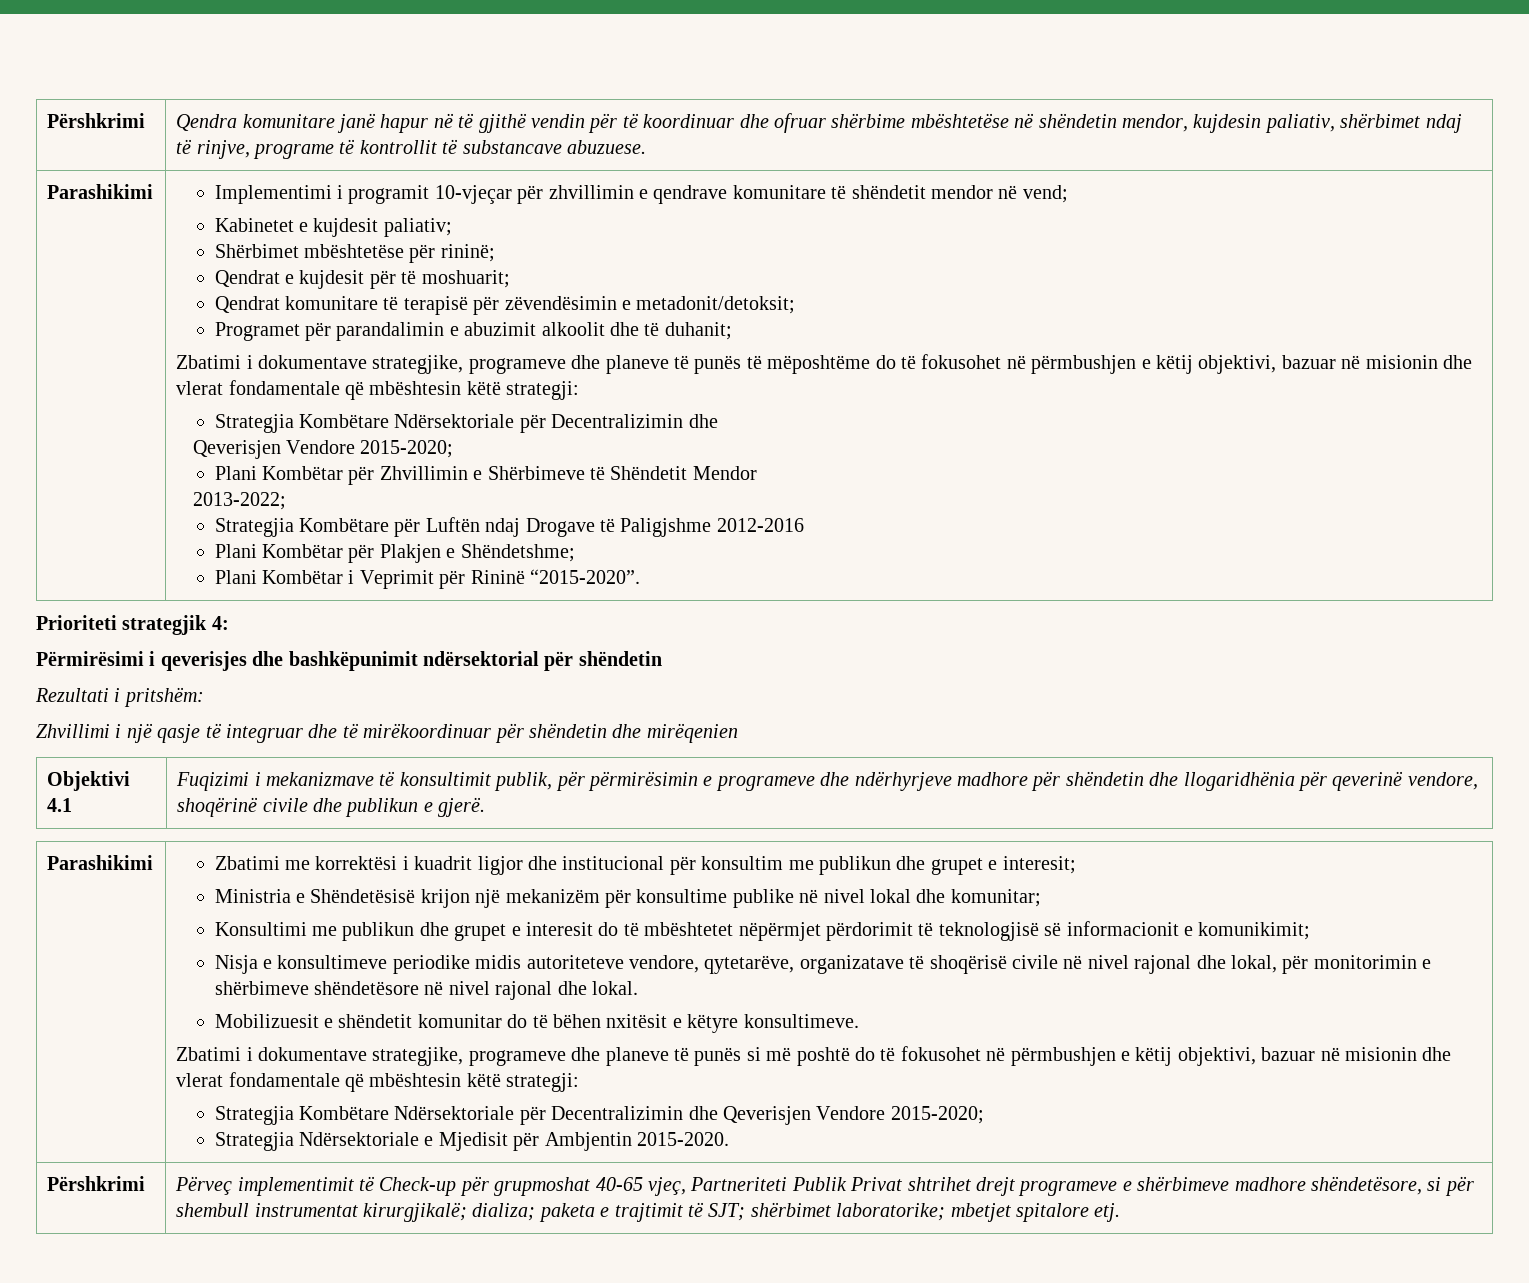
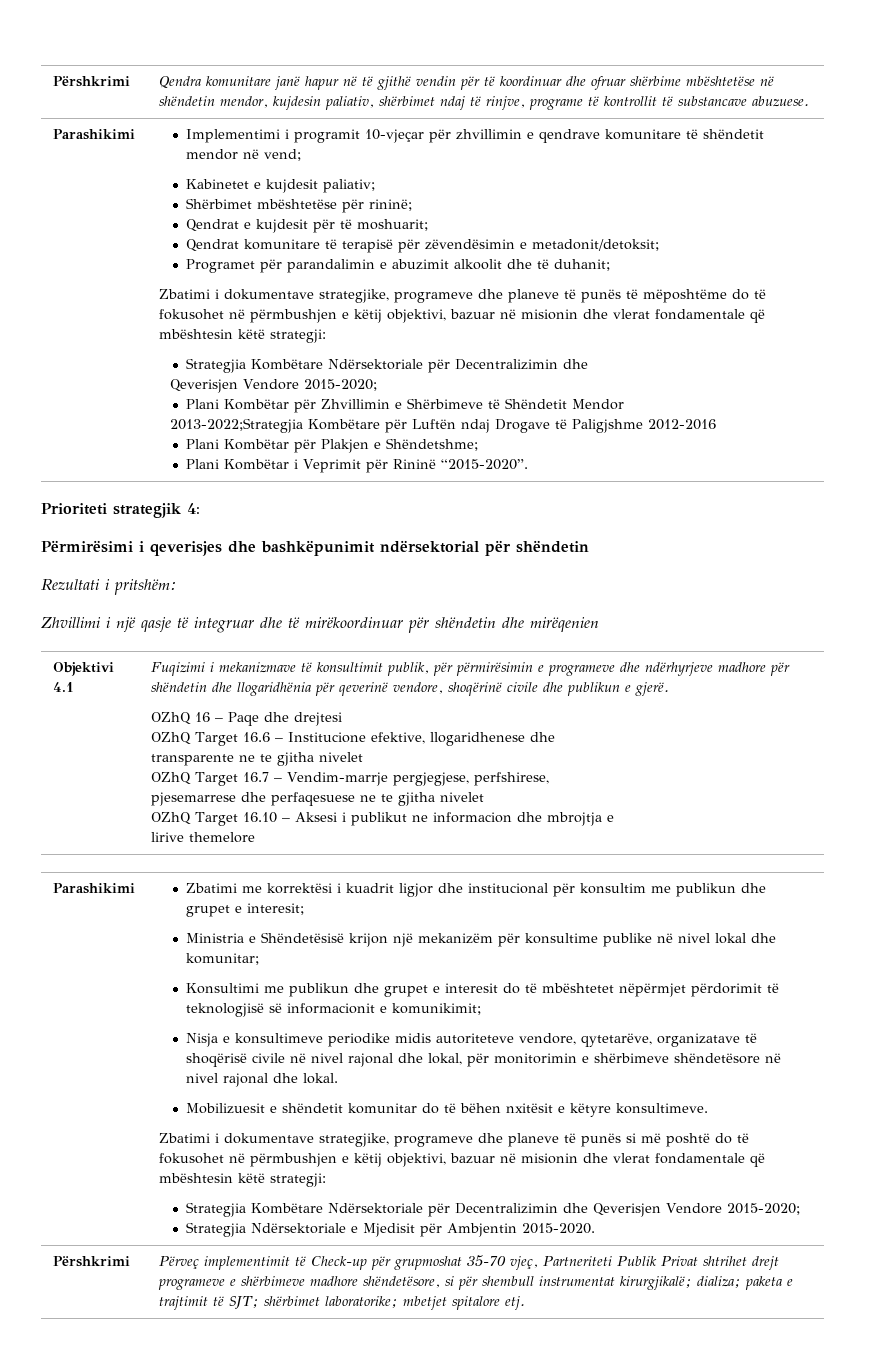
[192,492,286,510] [214,518,294,537] 2013-2022; // Strategjia -> [170,418,304,433] 2013-2022;Strategjia
(486, 807) none -> [150,712,342,726] [150,732,555,746] [150,752,363,766] [150,772,549,786] [150,792,484,806] [150,812,614,826] [150,832,255,843] // OZhQ 16 – Paqe dhe drejtesi // OZhQ Target 16.6 – Institucione efektive, llogaridhenese dhe // transparente ne te gjitha nivelet // OZhQ Target 16.7 – Vendim-marrje pergjegjese, perfshirese, // pjesemarrese dhe perfaqesuese ne te gjitha nivelet // OZhQ Target 16.10 – Aksesi i publikut ne informacion dhe mbrojtja e // lirive themelore
[595,1177,643,1191] 40-65 -> [466,1255,506,1267] 35-70

